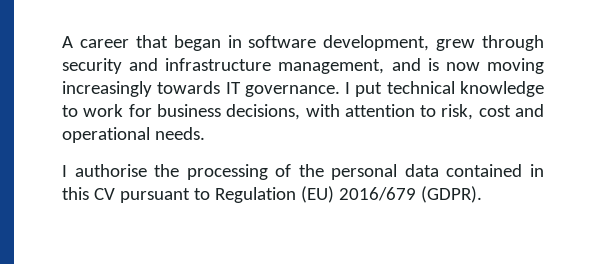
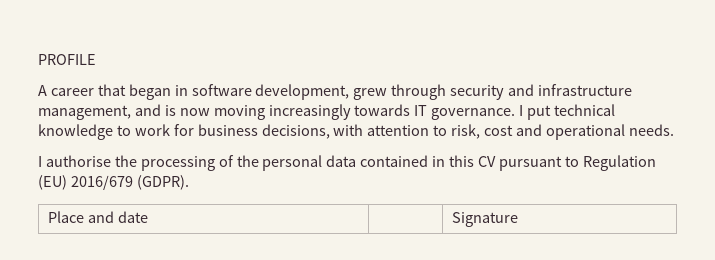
(62, 42) none -> [38,54,96,65] PROFILE //
(482, 194) none -> [48,211,149,223] [452,212,519,227] // Place and date | | Signature

